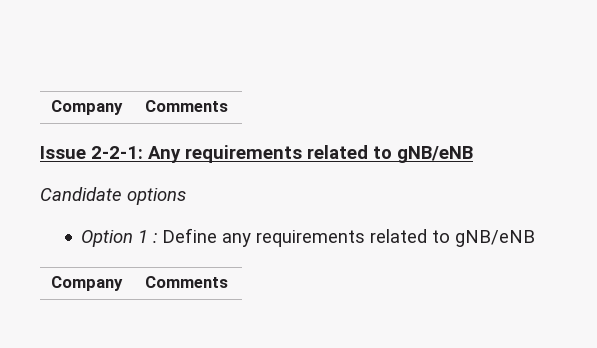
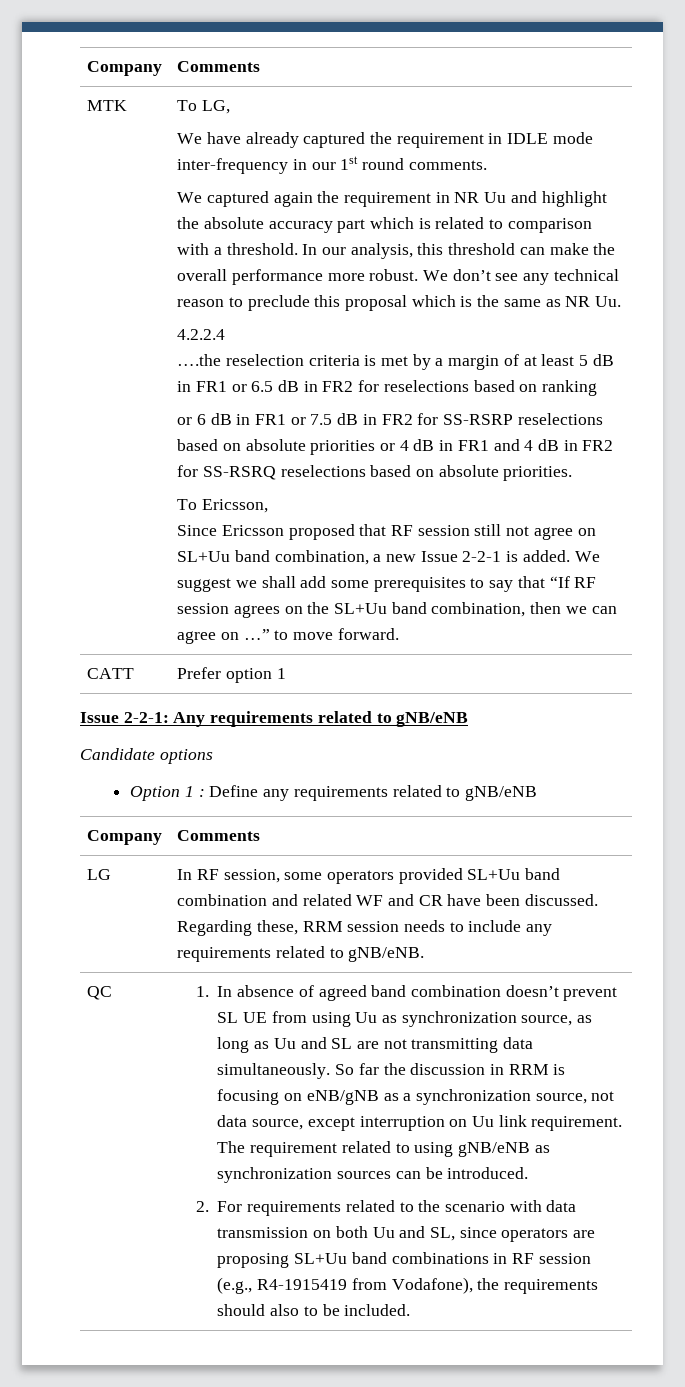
[51,100,124,115] [145,100,229,112] Company | Comments -> [87,61,163,76] [177,61,261,72] [87,100,128,111] [177,100,230,114] [177,132,593,148] [177,156,487,174] [177,191,607,207] [177,217,592,233] [177,243,616,259] [177,269,619,285] [177,295,622,311] [177,329,226,340] [177,354,614,370] [177,380,598,396] [177,413,603,425] [177,439,614,455] [177,465,573,481] [177,499,268,513] [177,524,596,540] [177,550,600,565] [177,576,597,592] [177,602,617,618] [177,628,399,644] [87,668,135,679] [177,667,286,683] Company | Comments // MTK | To LG, // We have already captured the requirement in IDLE mode inter-frequency in our 1st round comments. // We captured again the requirement in NR Uu and highlight the absolute accuracy part which is related to comparison with a threshold. In our analysis, this threshold can make the overall performance more robust. We don’t see any technical reason to preclude this proposal which is the same as NR Uu. // 4.2.2.4 // ….the reselection criteria is met by a margin of at least 5 dB in FR1 or 6.5 dB in FR2 for reselections based on ranking // or 6 dB in FR1 or 7.5 dB in FR2 for SS-RSRP reselections based on absolute priorities or 4 dB in FR1 and 4 dB in FR2 for SS-RSRQ reselections based on absolute priorities. // To Ericsson, // Since Ericsson proposed that RF session still not agree on SL+Uu band combination, a new Issue 2-2-1 is added. We suggest we shall add some prerequisites to say that “If RF session agrees on the SL+Uu band combination, then we can agree on …” to move forward. // CATT | Prefer option 1
(229, 282) none -> [87,869,112,880] [177,868,561,884] [177,894,598,906] [177,920,553,936] [177,946,425,962] [87,986,113,1000] [195,985,618,1001] [217,1011,593,1027] [217,1037,534,1053] [217,1063,566,1079] [217,1089,615,1105] [217,1115,623,1131] [217,1141,550,1157] [217,1167,529,1183] [195,1200,577,1216] [217,1226,596,1242] [217,1252,591,1268] [217,1277,598,1294] [217,1304,411,1316] // LG | In RF session, some operators provided SL+Uu band combination and related WF and CR have been discussed. Regarding these, RRM session needs to include any requirements related to gNB/eNB. // QC | 1. In absence of agreed band combination doesn’t prevent SL UE from using Uu as synchronization source, as long as Uu and SL are not transmitting data simultaneously. So far the discussion in RRM is focusing on eNB/gNB as a synchronization source, not data source, except interruption on Uu link requirement. The requirement related to using gNB/eNB as synchronization sources can be introduced. // 2. For requirements related to the scenario with data transmission on both Uu and SL, since operators are proposing SL+Uu band combinations in RF session (e.g., R4-1915419 from Vodafone), the requirements should also to be included.

